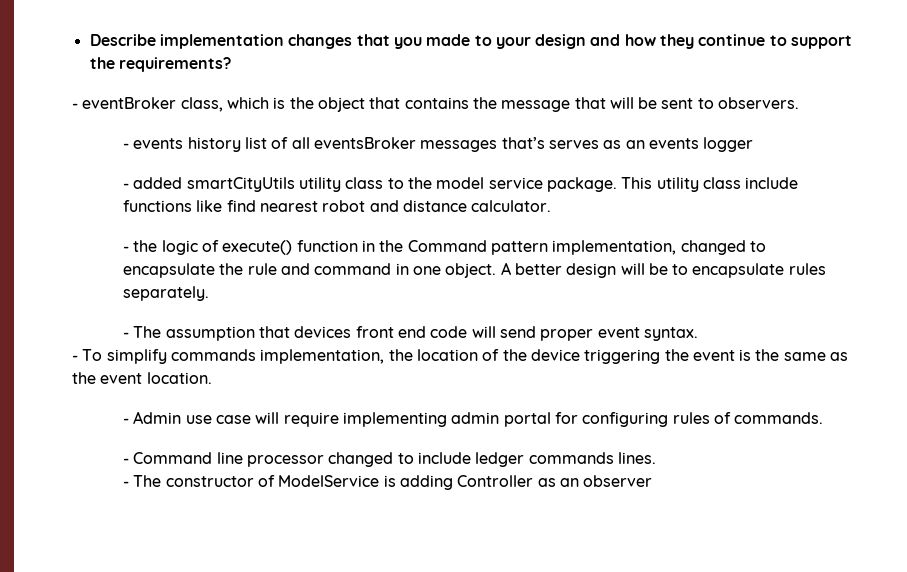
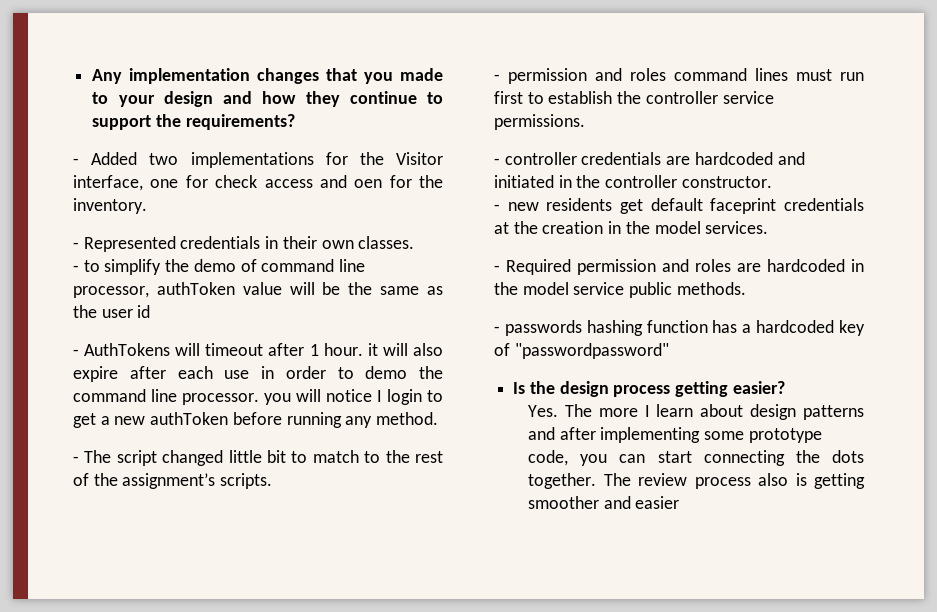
[89,34,156,46] Describe -> [92,69,123,84] Any
[82,97,800,112] [123,137,754,152] [123,177,799,192] [123,200,552,212] [123,240,766,255] [123,262,826,278] [123,286,210,301] [123,326,698,341] [72,349,752,364] eventBroker class, which is the object that contains the message that will be sent to observers. // - events history list of all eventsBroker messages that’s serves as an events logger // - added smartCityUtils utility class to the model service package. This utility class include functions like find nearest robot and distance calculator. // - the logic of execute() function in the Command pattern implementation, changed to encapsulate the rule and command in one object. A better design will be to encapsulate rules separately. // - The assumption that devices front end code will send proper event syntax. // - To simplify commands implementation, the location of the device triggering the event is -> [91,152,443,168] [73,175,443,191] [73,198,147,214] [73,236,415,252] [73,259,366,275] [73,282,341,298] Added two implementations for the Visitor interface, one for check access and oen for the inventory. // - Represented credentials in their own classes. // - to simplify the demo of command line processor, authToken value will be
[100,372,212,384] [123,411,824,427] [123,452,656,467] [123,475,653,490] event location. // - Admin use case will require implementing admin portal for configuring rules of commands. // - Command line processor changed to include ledger commands lines. // - The constructor of ModelService is adding Controller as an observer -> [101,305,151,318] [73,343,443,356] [73,366,443,382] [73,389,443,405] [73,412,439,428] [73,450,443,466] [73,473,273,489] [494,68,864,84] [494,91,774,104] [494,114,585,130] [494,152,805,165] [494,175,772,188] [494,198,864,214] [494,221,769,234] [494,259,864,275] [494,282,746,298] [494,320,865,336] [494,343,669,359] [513,381,785,397] [528,404,864,420] [528,427,822,443] [528,450,864,466] [528,473,865,489] [528,496,680,509] user id // - AuthTokens will timeout after 1 hour. it will also expire after each use in order to demo the command line processor. you will notice I login to get a new authToken before running any method. // - The script changed little bit to match to the rest of the assignment’s scripts. // - permission and roles command lines must run first to establish the controller service permissions. // - controller credentials are hardcoded and initiated in the controller constructor. // - new residents get default faceprint credentials at the creation in the model services. // - Required permission and roles are hardcoded in the model service public methods. // - passwords hashing function has a hardcoded key of "passwordpassword" // Is the design process getting easier? // Yes. The more I learn about design patterns and after implementing some prototype code, you can start connecting the dots together. The review process also is getting smoother and easier

